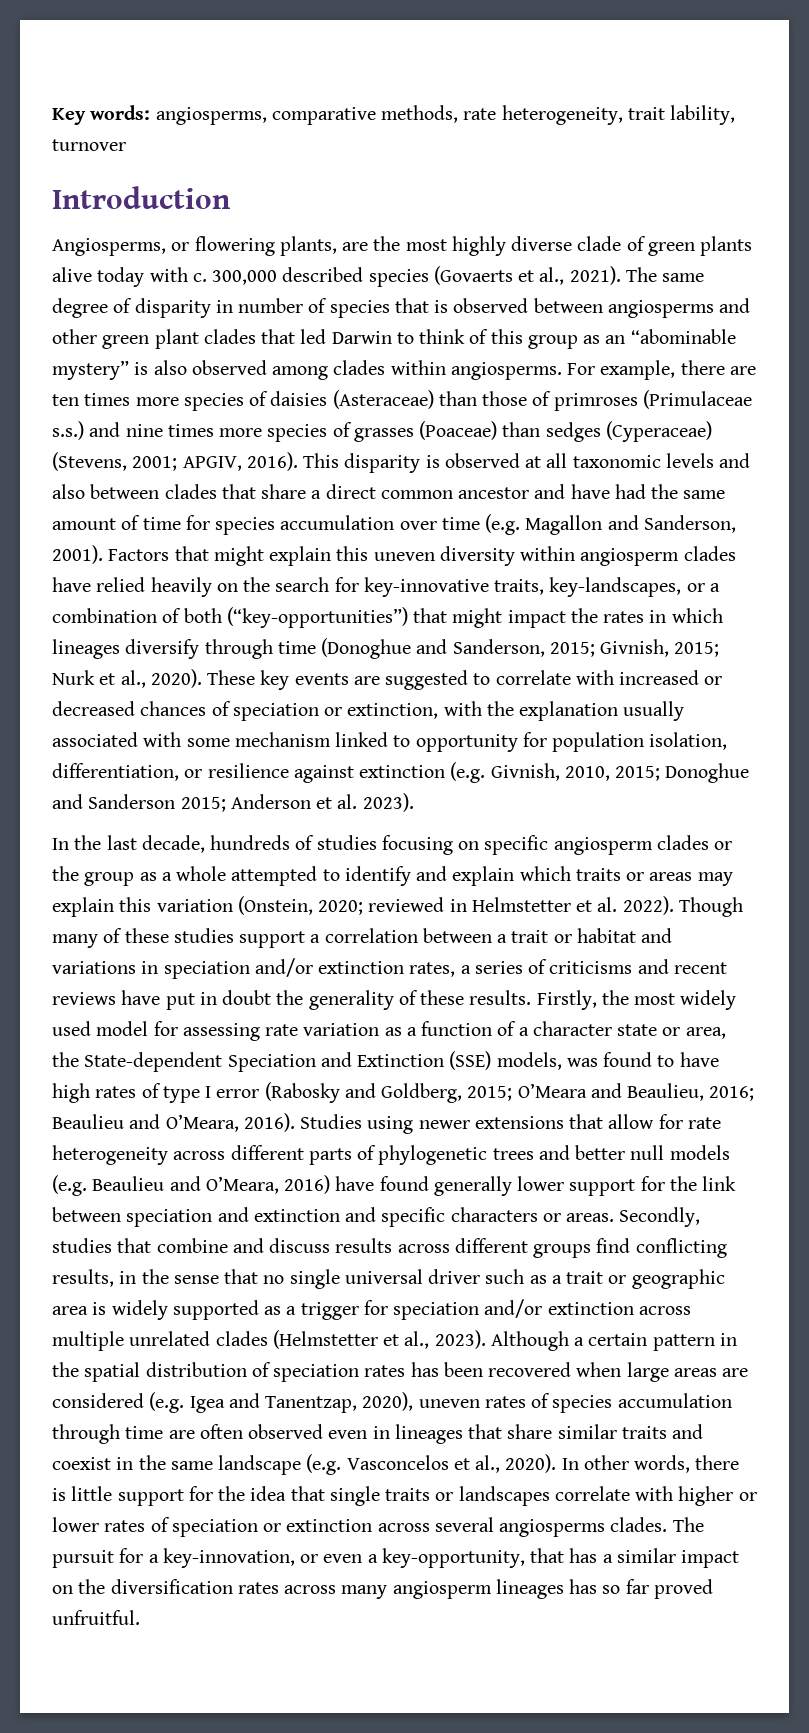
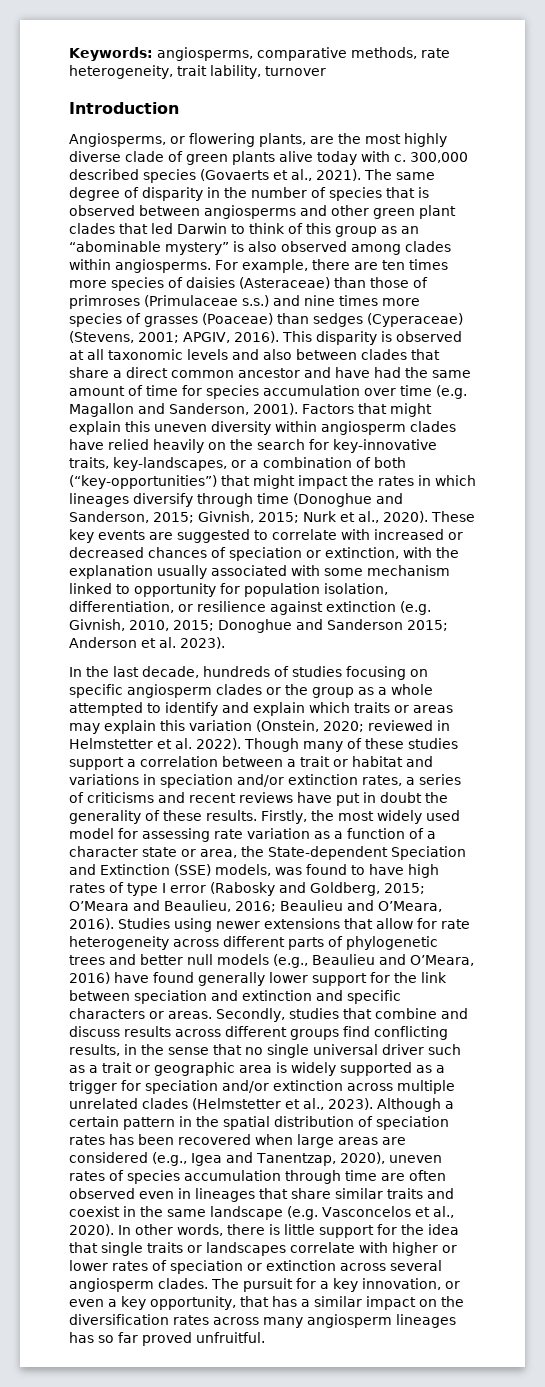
[52,105,151,125] Key words: -> [69,47,153,61] Keywords:
(233, 306) none -> [224,187,247,198] the
[52,1175,87,1196] (e.g. -> [273,954,308,968] (e.g.,
[149,1392,185,1413] (e.g. -> [152,1152,187,1166] (e.g.,
[499,1519,606,1537] angiosperms -> [69,1278,154,1292] angiosperm
[162,1548,295,1568] key-innovation, -> [333,1278,441,1292] key innovation,
[381,1548,525,1568] key-opportunity, -> [121,1296,236,1310] key opportunity,

